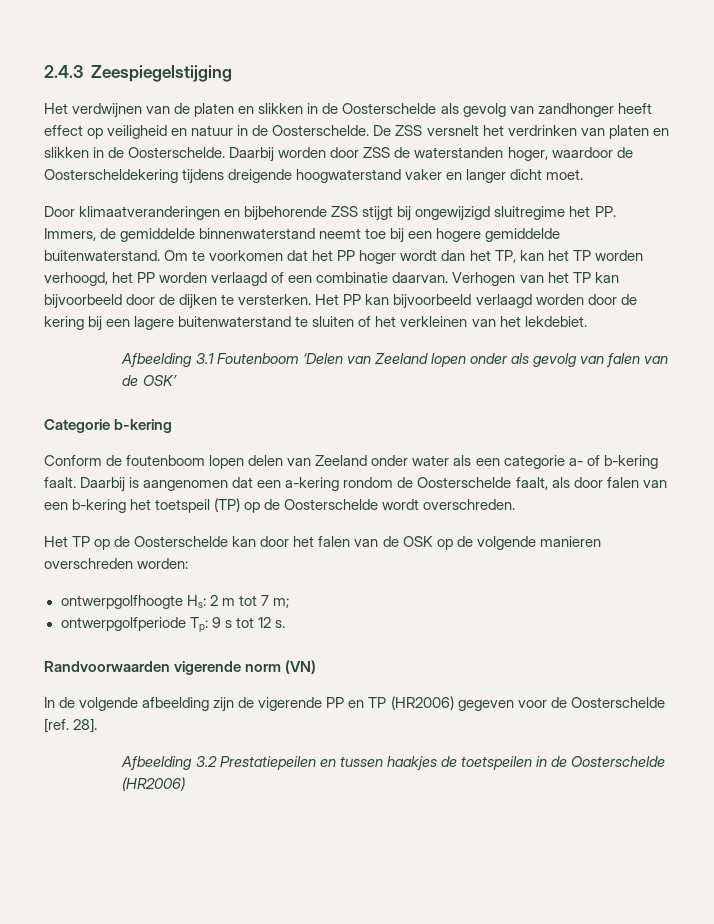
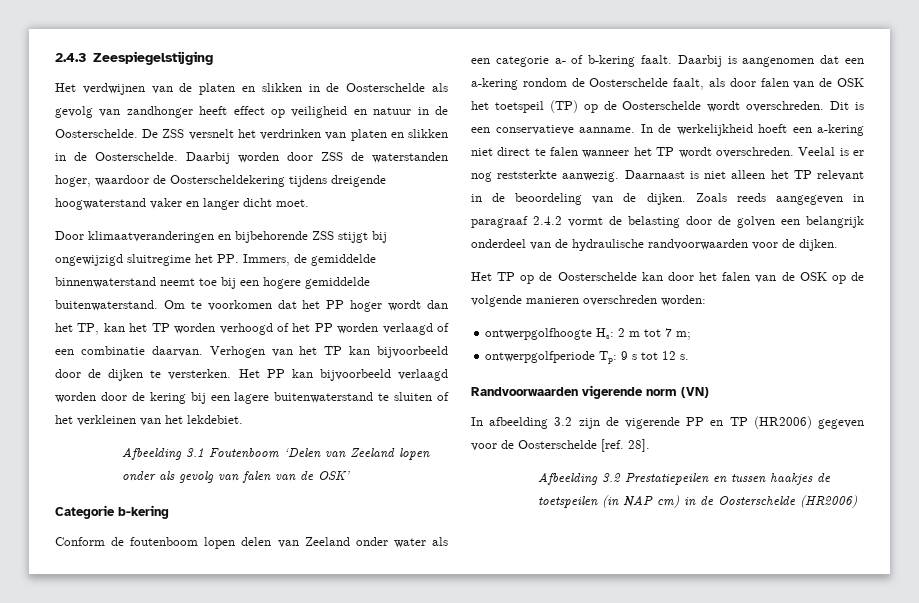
[44,272,108,286] verhoogd, -> [219,323,289,335] verhoogd of
[44,499,127,513] een b-kering -> [819,78,864,87] de OSK
(516, 504) none -> [830,101,864,110] [471,124,864,136] [471,147,864,158] [471,170,864,182] [471,193,864,205] [471,216,864,228] [471,239,838,251] Dit is een conservatieve aanname. In de werkelijkheid hoeft een a-kering niet direct te falen wanneer het TP wordt overschreden. Veelal is er nog reststerkte aanwezig. Daarnaast is niet alleen het TP relevant in de beoordeling van de dijken. Zoals reeds aangegeven in paragraaf 2.4.2 vormt de belasting door de golven een belangrijk onderdeel van de hydraulische randvoorwaarden voor de dijken.
[59,697,210,711] de volgende afbeelding -> [489,417,573,429] afbeelding 3.2
(532, 763) none -> [602,495,680,508] (in NAP cm)

